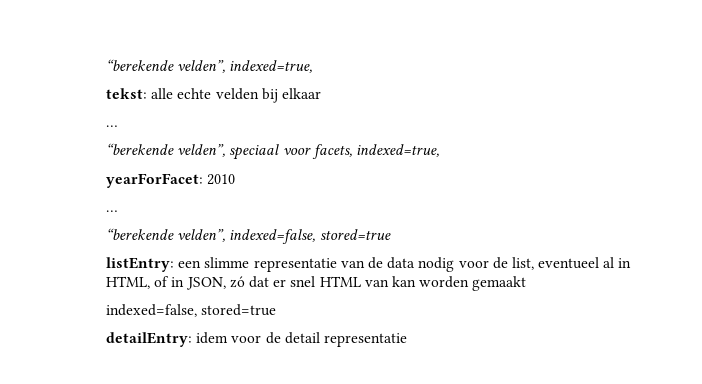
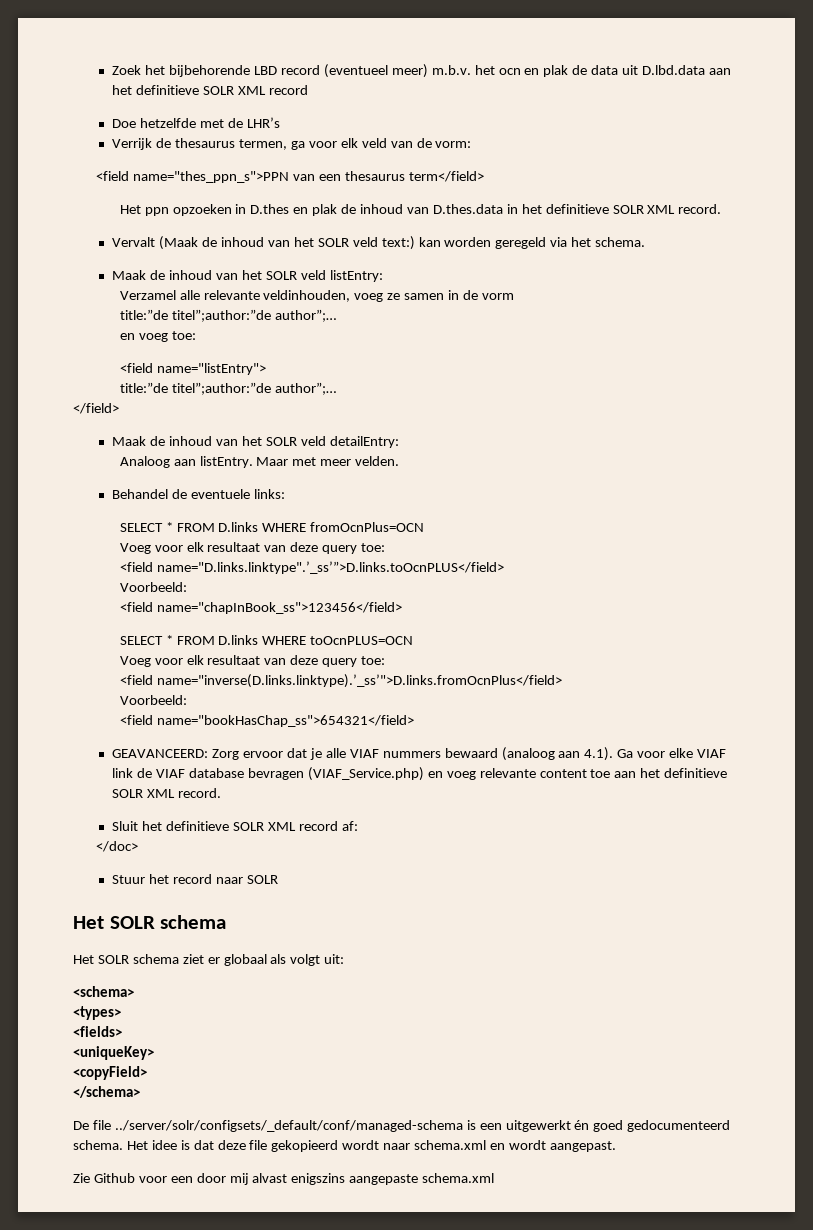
[106,59,313,73] [106,88,321,103] [106,125,119,127] [106,143,439,160] [106,173,236,188] [106,210,119,212] [106,228,391,244] [106,257,632,272] [106,276,527,291] [106,304,277,317] [106,332,407,347] “berekende velden”, indexed=true, // tekst: alle echte velden bij elkaar // … // “berekende velden”, speciaal voor facets, indexed=true, // yearForFacet: 2010 // … // “berekende velden”, indexed=false, stored=true // listEntry: een slimme representatie van de data nodig voor de list, eventueel al in HTML, of in JSON, zó dat er snel HTML van kan worden gemaakt // indexed=false, stored=true // detailEntry: idem voor de detail representatie -> [112,64,731,78] [112,85,308,95] [112,117,280,128] [112,138,472,150] [96,171,484,183] [119,204,722,216] [112,236,646,250] [112,270,383,282] [119,290,514,302] [119,309,336,322] [119,331,196,342] [119,363,266,375] [119,382,336,395] [73,403,119,414] [112,436,399,448] [119,456,400,468] [112,489,286,499] [119,522,425,532] [119,542,386,554] [119,561,504,574] [119,582,187,592] [119,602,402,614] [119,635,414,645] [119,655,386,667] [119,674,562,688] [119,695,187,705] [119,715,414,727] [112,747,727,761] [112,767,728,781] [112,788,222,798] [112,821,358,831] [96,841,139,852] [112,874,278,884] [73,915,227,929] [73,954,345,966] [73,986,134,997] [73,1006,121,1020] [73,1026,122,1037] [73,1046,154,1060] [73,1066,147,1080] [73,1086,140,1098] [73,1120,731,1132] [73,1140,616,1152] [73,1173,495,1185] Zoek het bijbehorende LBD record (eventueel meer) m.b.v. het ocn en plak de data uit D.lbd.data aan het definitieve SOLR XML record // Doe hetzelfde met de LHR’s // Verrijk de thesaurus termen, ga voor elk veld van de vorm: // <field name="thes_ppn_s">PPN van een thesaurus term</field> // Het ppn opzoeken in D.thes en plak de inhoud van D.thes.data in het definitieve SOLR XML record. // Vervalt (Maak de inhoud van het SOLR veld text:) kan worden geregeld via het schema. // Maak de inhoud van het SOLR veld listEntry: // Verzamel alle relevante veldinhouden, voeg ze samen in de vorm // title:”de titel”;author:”de author”;… // en voeg toe: // <field name="listEntry"> // title:”de titel”;author:”de author”;… // </field> // Maak de inhoud van het SOLR veld detailEntry: // Analoog aan listEntry. Maar met meer velden. // Behandel de eventuele links: // SELECT * FROM D.links WHERE fromOcnPlus=OCN // Voeg voor elk resultaat van deze query toe: // <field name="D.links.linktype".’_ss’”>D.links.toOcnPLUS</field> // Voorbeeld: // <field name="chapInBook_ss">123456</field> // SELECT * FROM D.links WHERE toOcnPLUS=OCN // Voeg voor elk resultaat van deze query toe: // <field name="inverse(D.links.linktype).’_ss’">D.links.fromOcnPlus</field> // Voorbeeld: // <field name="bookHasChap_ss">654321</field> // GEAVANCEERD: Zorg ervoor dat je alle VIAF nummers bewaard (analoog aan 4.1). Ga voor elke VIAF link de VIAF database bevragen (VIAF_Service.php) en voeg relevante content toe aan het definitieve SOLR XML record. // Sluit het definitieve SOLR XML record af: // </doc> // Stuur het record naar SOLR // Het SOLR schema // Het SOLR schema ziet er globaal als volgt uit: // <schema> // <types> // <fields> // <uniqueKey> // <copyField> // </schema> // De file ../server/solr/configsets/_default/conf/managed-schema is een uitgewerkt én goed gedocumenteerd schema. Het idee is dat deze file gekopieerd wordt naar schema.xml en wordt aangepast. // Zie Github voor een door mij alvast enigszins aangepaste schema.xml

